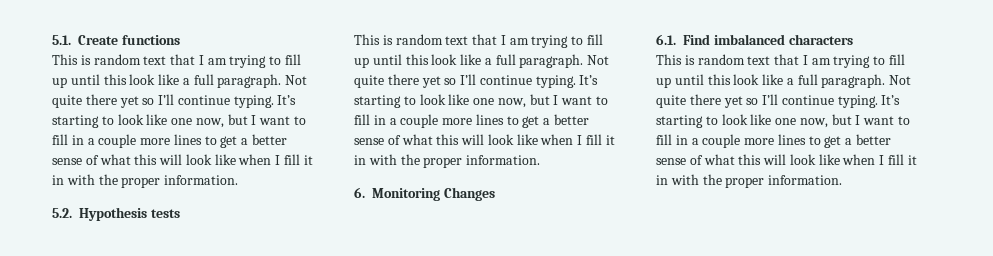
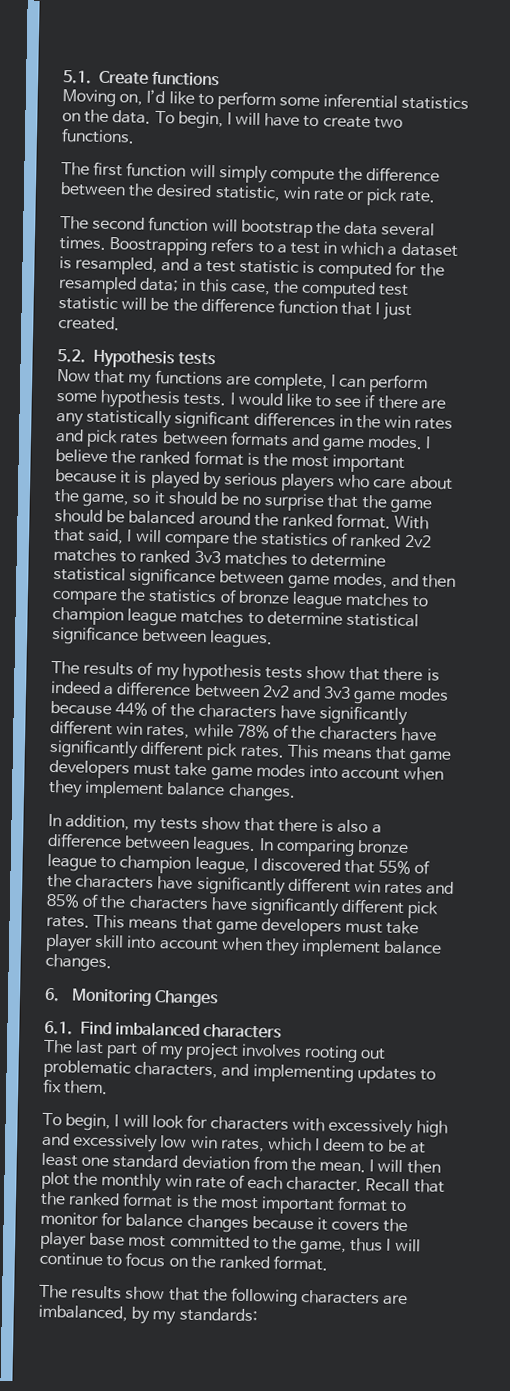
[52,54,302,68] [52,74,308,88] [52,94,297,108] [52,114,307,128] [52,134,288,148] [52,154,313,165] [52,174,239,188] [52,207,180,221] [354,34,604,48] [354,54,610,68] [354,74,599,88] [354,94,609,108] [354,114,590,128] [354,134,615,145] [354,154,541,168] This is random text that I am trying to fill up until this look like a full paragraph. Not quite there yet so I’ll continue typing. It’s starting to look like one now, but I want to fill in a couple more lines to get a better sense of what this will look like when I fill it in with the proper information. // 5.2. Hypothesis tests // This is random text that I am trying to fill up until this look like a full paragraph. Not quite there yet so I’ll continue typing. It’s starting to look like one now, but I want to fill in a couple more lines to get a better sense of what this will look like when I fill it in with the proper information. -> [62,89,470,111] [62,109,403,130] [61,128,135,144] [61,161,441,185] [60,182,436,206] [60,216,436,239] [59,236,458,257] [59,256,445,280] [58,276,410,300] [58,296,413,321] [58,316,120,331] [57,349,216,369] [57,369,429,394] [56,389,446,410] [56,409,454,430] [55,429,432,453] [55,449,406,473] [55,469,453,492] [54,489,432,514] [54,509,430,530] [54,528,432,549] [53,548,387,568] [53,567,457,590] [52,588,429,610] [52,606,419,628] [51,625,274,649] [51,660,440,683] [51,680,450,705] [50,700,409,726] [50,719,438,742] [49,738,452,765] [49,759,445,781] [48,779,296,802] [48,813,382,834] [47,832,409,857] [47,853,431,875] [47,873,455,896] [46,893,439,919] [46,914,420,937] [45,933,443,958] [45,953,112,973] Moving on, I’d like to perform some inferential statistics on the data. To begin, I will have to create two functions. // The first function will simply compute the difference between the desired statistic, win rate or pick rate. // The second function will bootstrap the data several times. Boostrapping refers to a test in which a dataset is resampled, and a test statistic is computed for the resampled data; in this case, the computed test statistic will be the difference function that I just created. // 5.2. Hypothesis tests // Now that my functions are complete, I can perform some hypothesis tests. I would like to see if there are any statistically significant differences in the win rates and pick rates between formats and game modes. I believe the ranked format is the most important because it is played by serious players who care about the game, so it should be no surprise that the game should be balanced around the ranked format. With that said, I will compare the statistics of ranked 2v2 matches to ranked 3v3 matches to determine statistical significance between game modes, and then compare the statistics of bronze league matches to champion league matches to determine statistical significance between leagues. // The results of my hypothesis tests show that there is indeed a difference between 2v2 and 3v3 game modes because 44% of the characters have significantly different win rates, while 78% of the characters have significantly different pick rates. This means that game developers must take game modes into account when they implement balance changes. // In addition, my tests show that there is also a difference between leagues. In comparing bronze league to champion league, I discovered that 55% of the characters have significantly different win rates and 85% of the characters have significantly different pick rates. This means that game developers must take player skill into account when they implement balance changes.
[656,54,906,68] [656,74,912,88] [656,94,901,108] [656,114,911,128] [656,134,892,148] [656,154,917,165] [656,174,843,188] This is random text that I am trying to fill up until this look like a full paragraph. Not quite there yet so I’ll continue typing. It’s starting to look like one now, but I want to fill in a couple more lines to get a better sense of what this will look like when I fill it in with the proper information. -> [43,1039,387,1064] [43,1059,436,1085] [43,1078,109,1095] [42,1112,448,1138] [42,1132,426,1154] [41,1152,441,1174] [41,1171,445,1193] [40,1191,408,1215] [40,1211,409,1233] [40,1231,421,1255] [39,1251,329,1271] [39,1284,409,1307] [38,1304,258,1325] The last part of my project involves rooting out problematic characters, and implementing updates to fix them. // To begin, I will look for characters with excessively high and excessively low win rates, which I deem to be at least one standard deviation from the mean. I will then plot the monthly win rate of each character. Recall that the ranked format is the most important format to monitor for balance changes because it covers the player base most committed to the game, thus I will continue to focus on the ranked format. // The results show that the following characters are imbalanced, by my standards:

